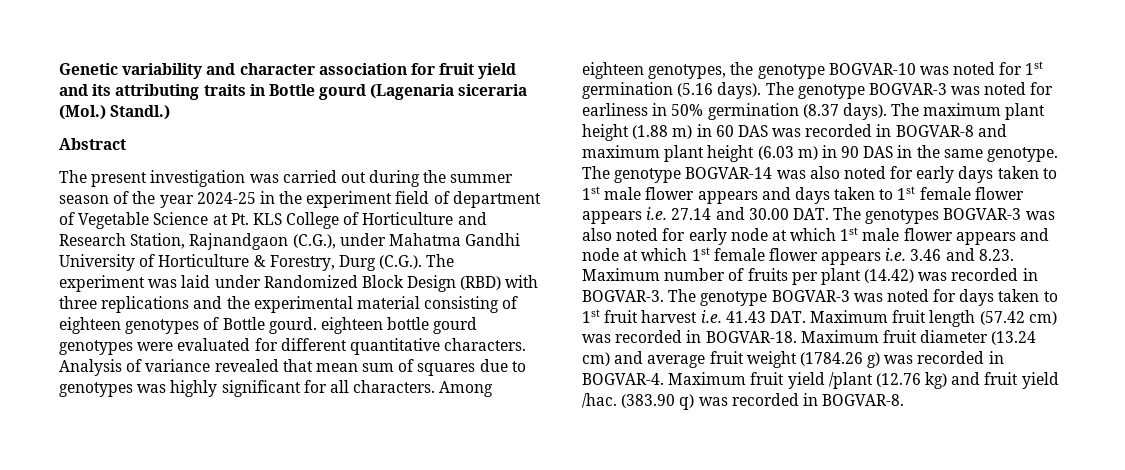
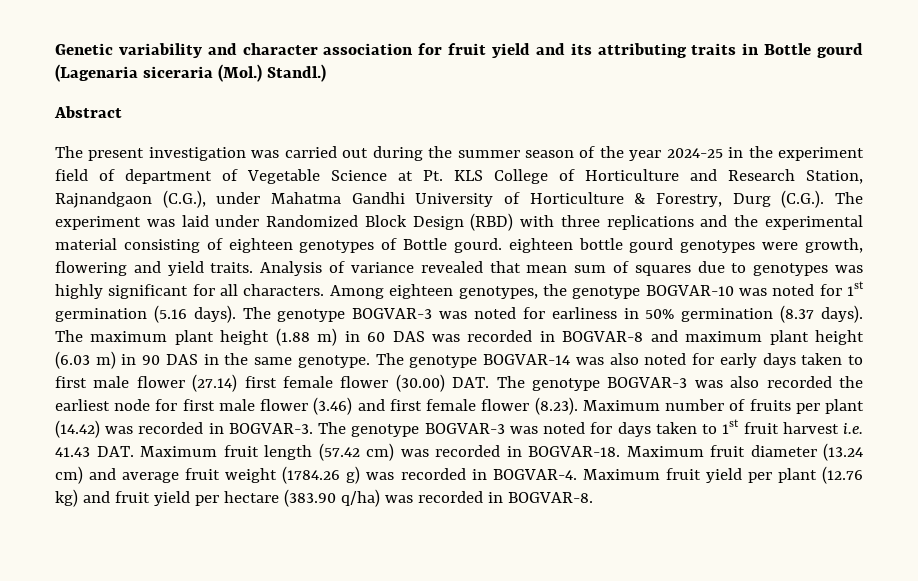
[177,338,527,355] evaluated for different quantitative characters. -> [804,238,863,253] [55,261,254,276] growth, flowering and yield traits.
[582,186,1024,204] [582,207,789,224] 1st male flower appears and days taken to 1st female flower appears i.e. 27.14 and 30.00 -> [55,374,445,392] first male flower (27.14) first female flower (30.00)
[865,209,940,224] genotypes -> [531,378,600,391] genotype
[616,227,1050,245] [582,247,1014,265] noted for early node at which 1st male flower appears and node at which 1st female flower appears i.e. 3.46 and 8.23. -> [766,376,863,388] [55,397,578,415] recorded the earliest node for first male flower (3.46) and first female flower (8.23).
[828,372,873,389] /plant -> [747,468,817,483] per plant
[582,393,695,410] /hac. (383.90 q) -> [194,489,380,507] per hectare (383.90 q/ha)

